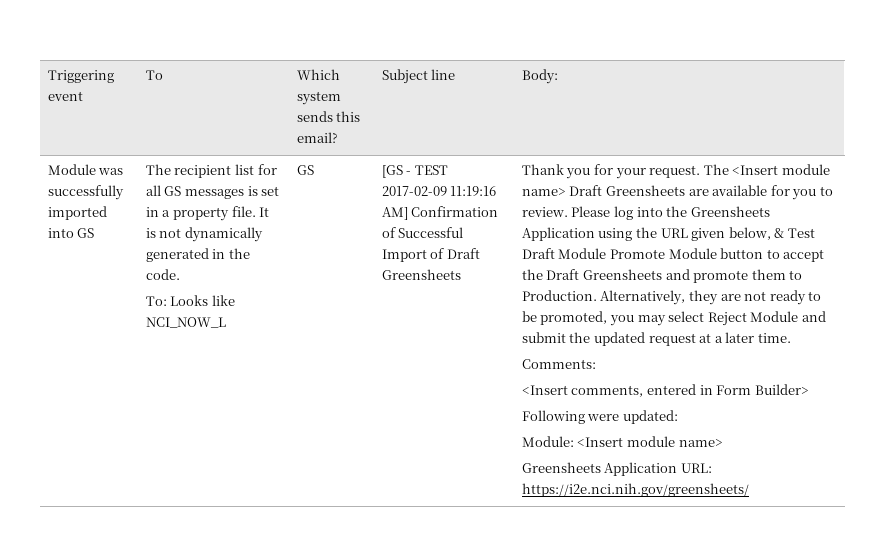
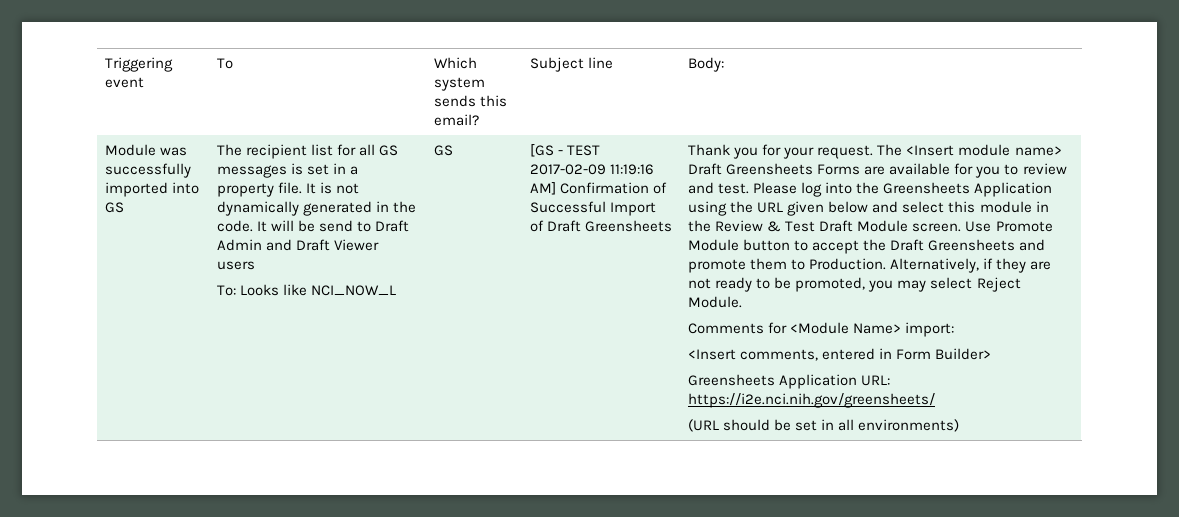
(180, 274) none -> [257,220,410,232] [217,239,380,251] [217,261,256,270] It will be send to Draft Admin and Draft Viewer users
(685, 190) none -> [817,164,861,175] Forms
[521,207,568,217] review. -> [1022,163,1067,175] [688,182,750,194] review and test.
[728,227,771,240] below, -> [828,201,1049,213] [688,220,764,232] below and select this module in the Review
(607, 253) none -> [912,221,992,232] screen. Use
(686, 297) none -> [983,258,994,269] if
[750,311,826,322] [521,332,791,346] [521,359,596,369] Module and submit the updated request at a later time. // Comments: -> [688,296,743,308] [688,322,955,337] Module. // Comments for <Module Name> import:
[521,410,678,424] [521,436,723,447] [521,462,712,476] [521,483,749,497] Following were updated: // Module: <Insert module name> // Greensheets Application URL: https://i2e.nci.nih.gov/greensheets/ -> [688,374,891,389] [688,393,936,408] [688,419,960,432] Greensheets Application URL: https://i2e.nci.nih.gov/greensheets/ // (URL should be set in all environments)

